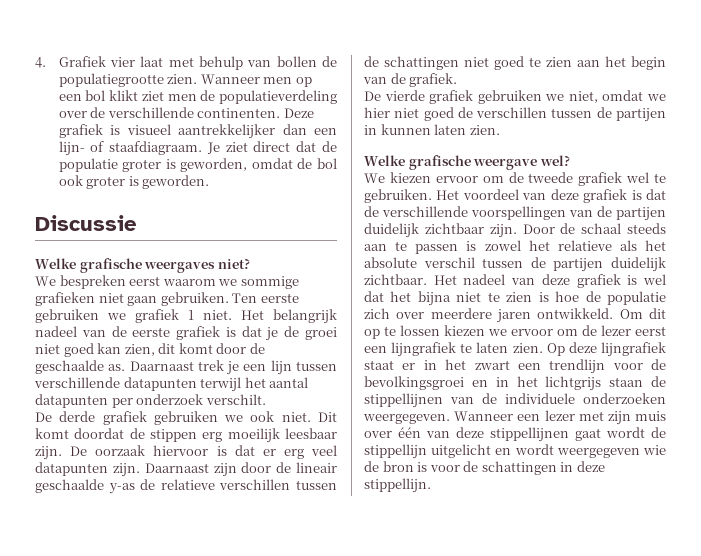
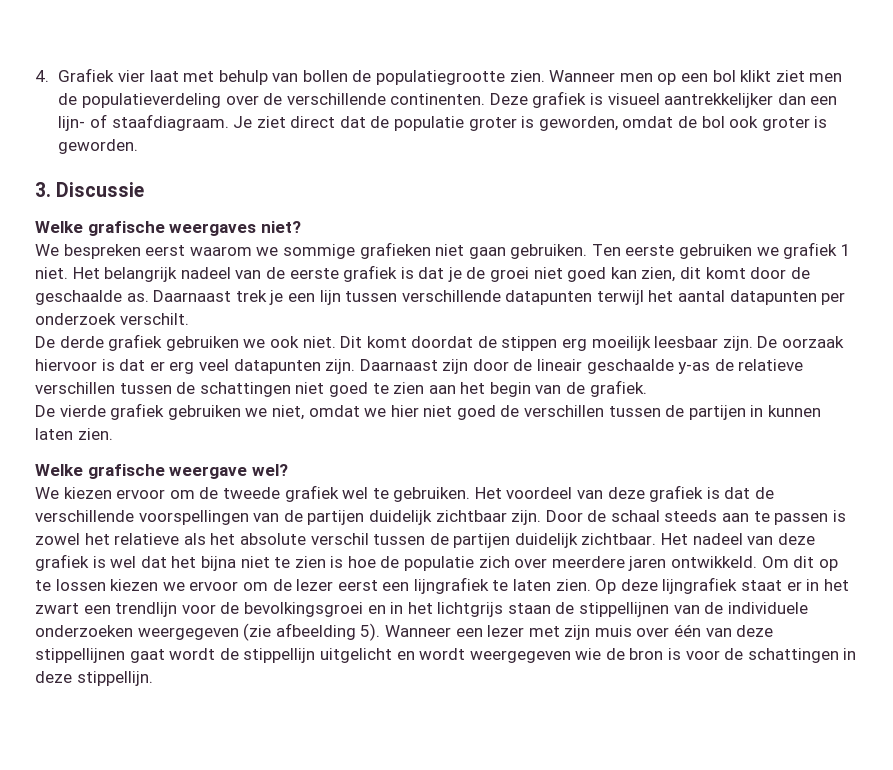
(210, 182) none -> [35,182,51,197] 3.
[363,414,450,424] weergegeven. -> [137,623,381,641] weergegeven (zie afbeelding 5).

